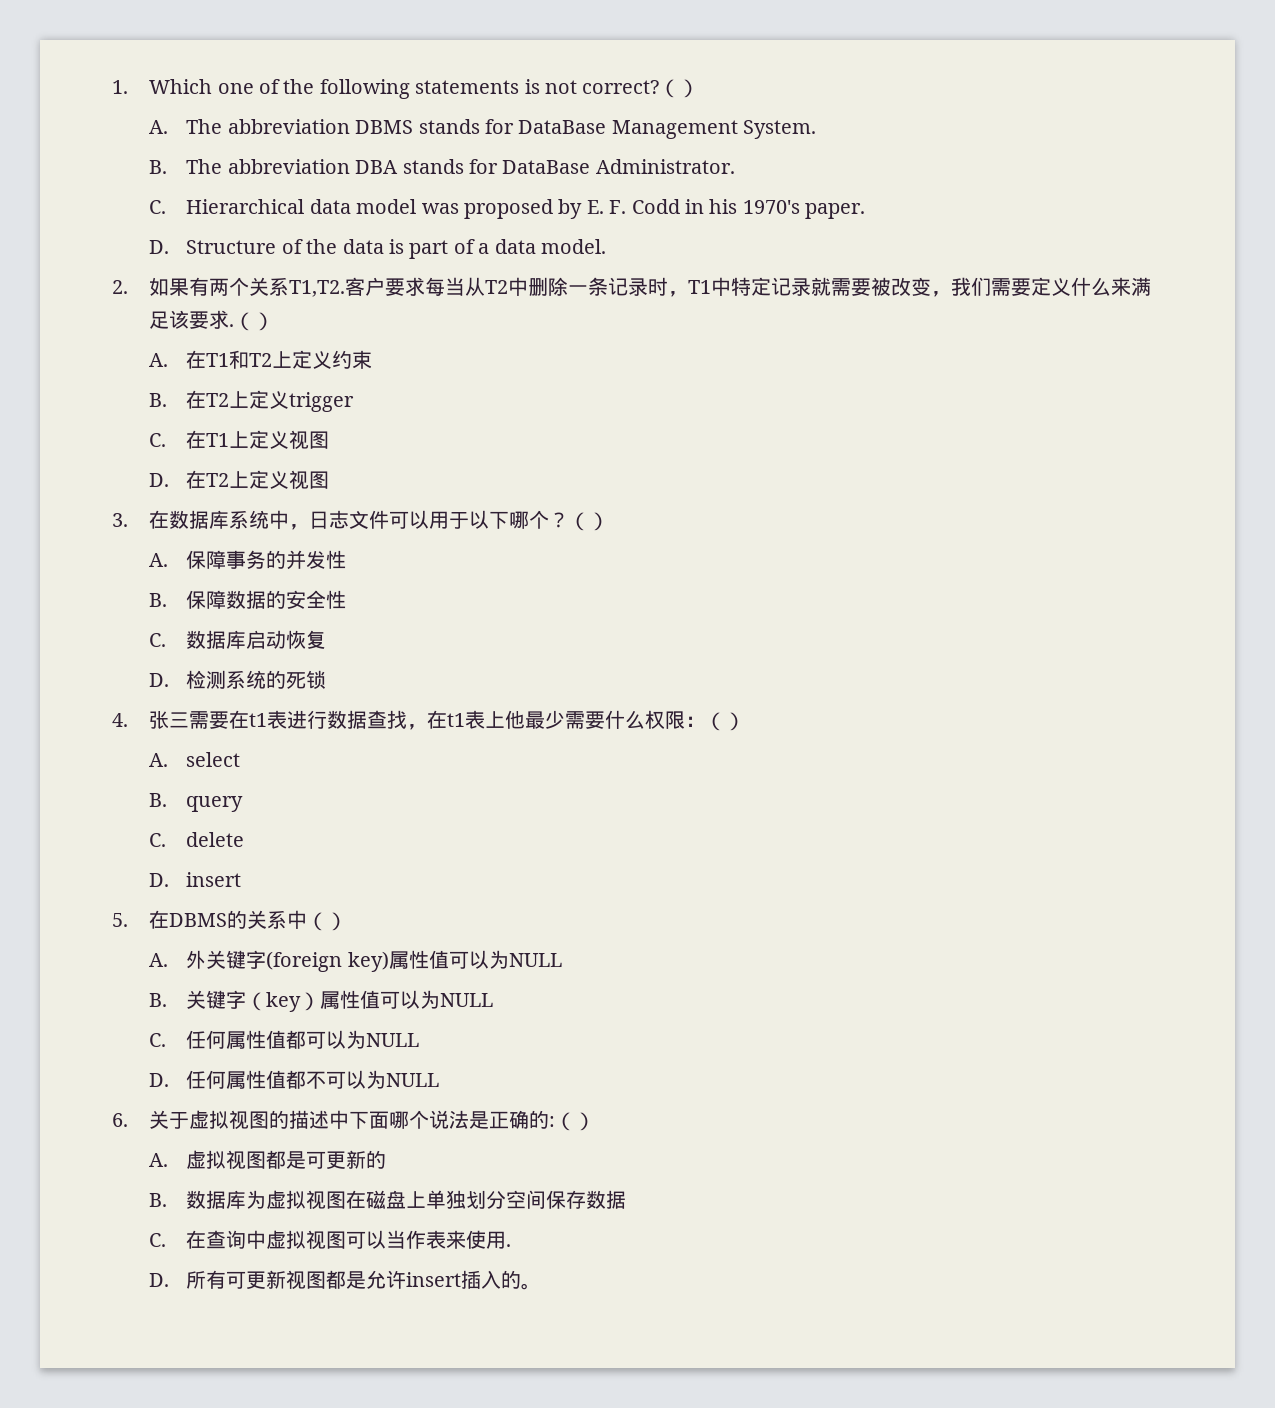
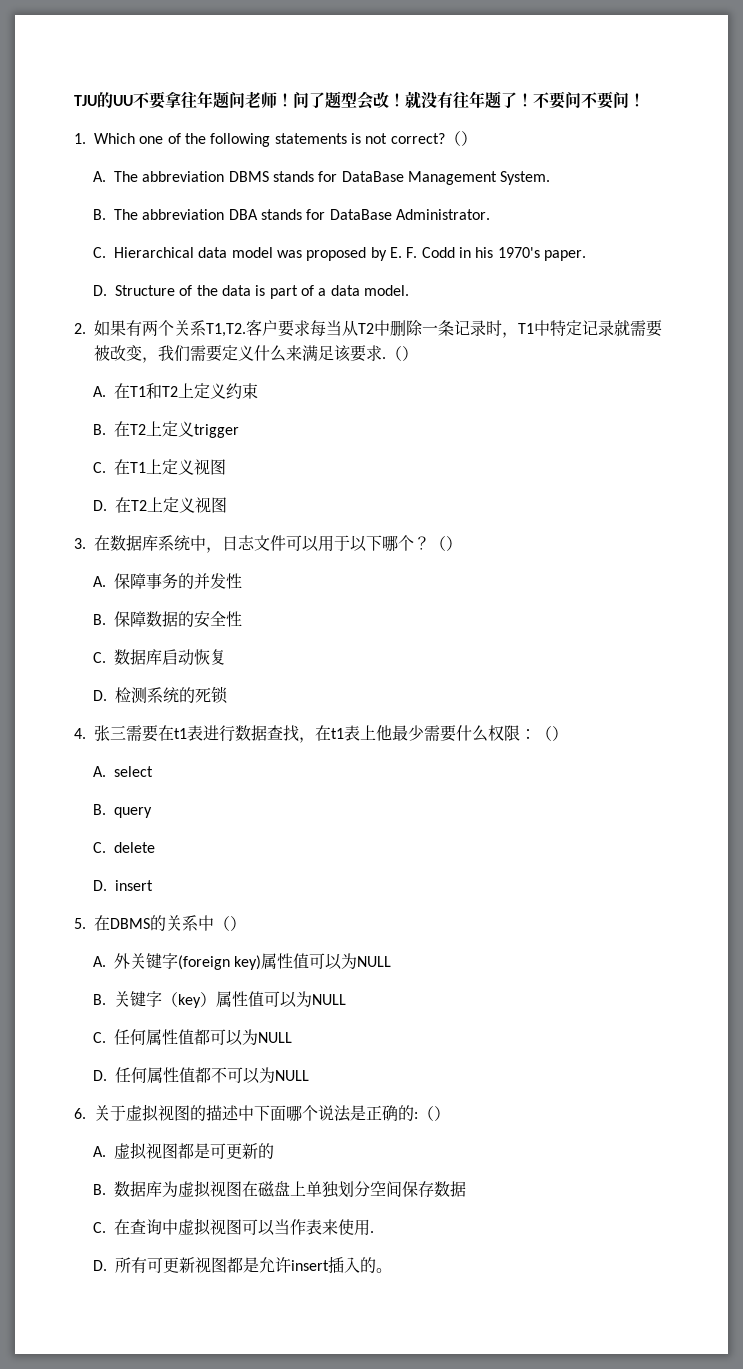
(112, 87) none -> [74,91,645,110] TJU的UU不要拿往年题问老师！问了题型会改！就没有往年题了！不要问不要问！ //

